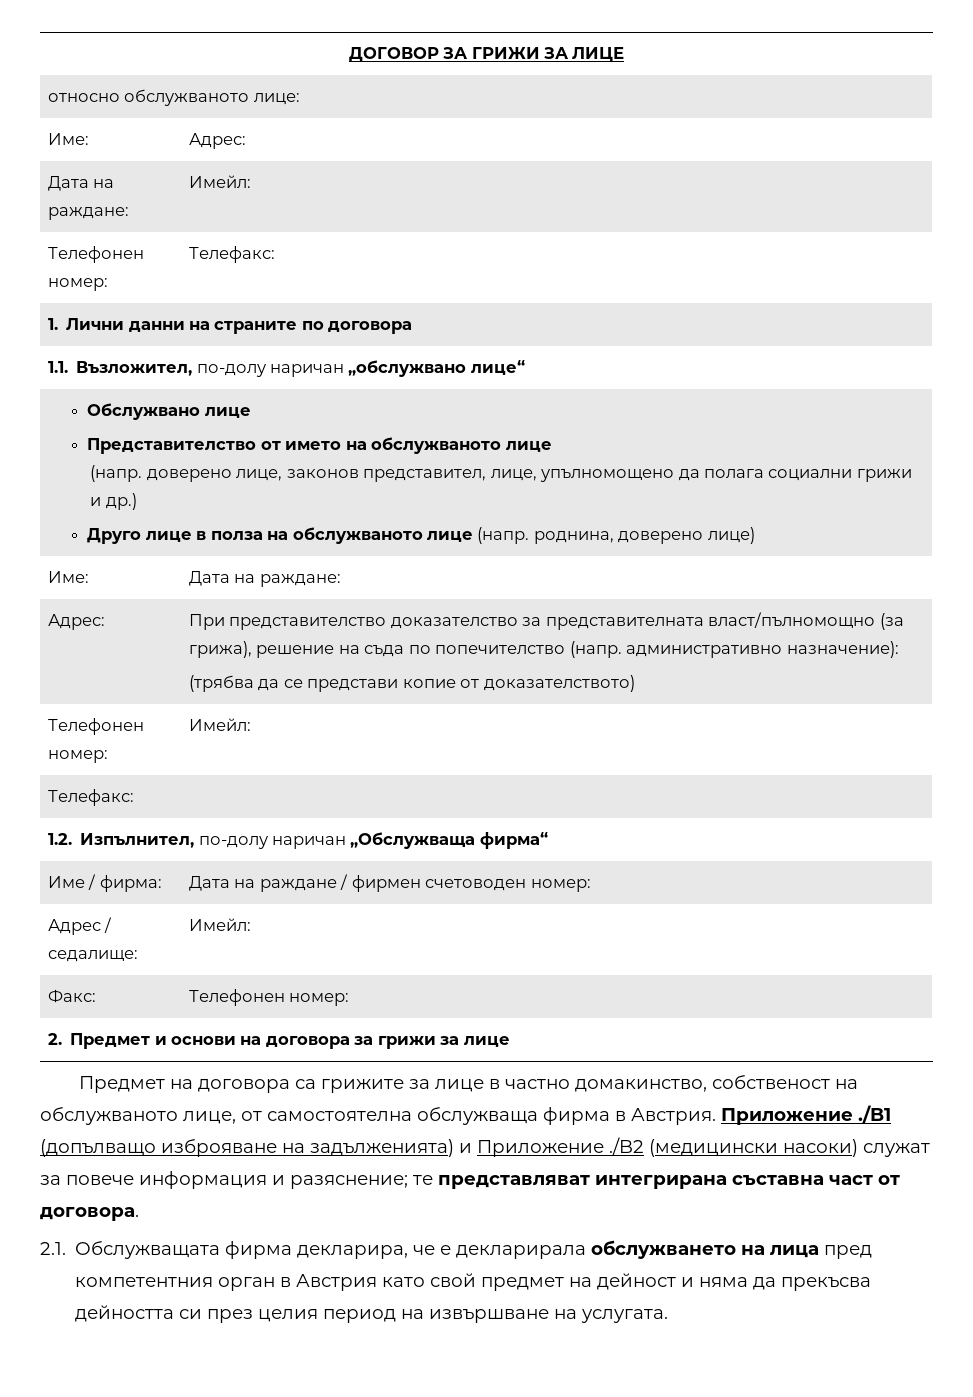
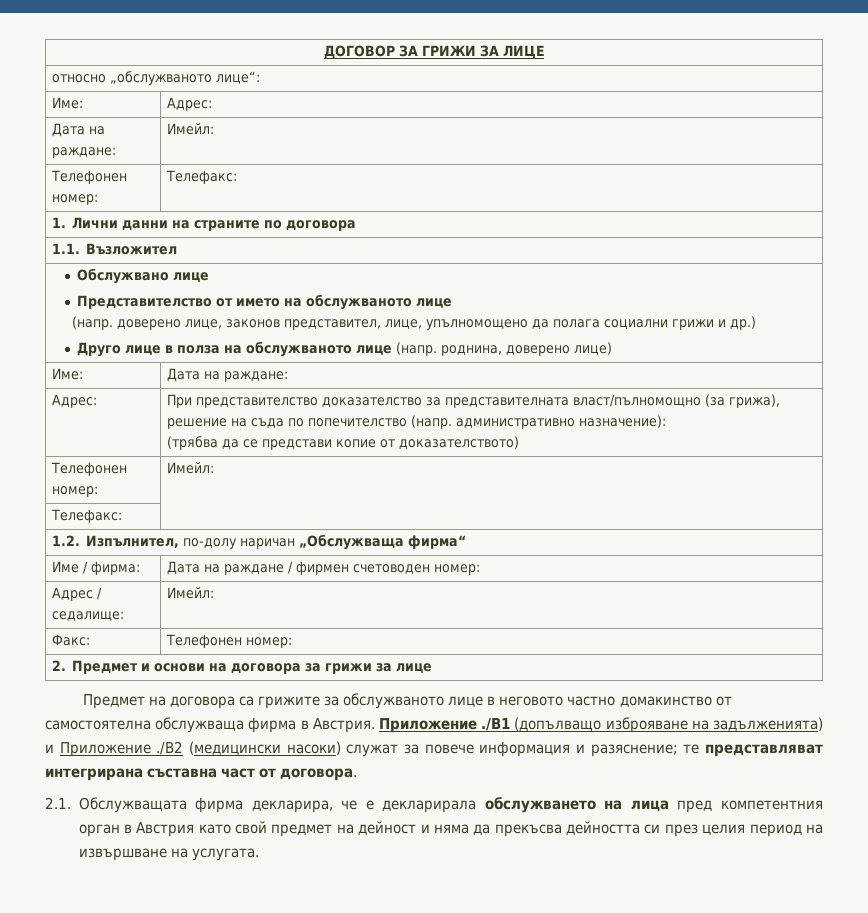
[124,89,300,106] обслужваното лице: -> [109,71,260,85] „обслужваното лице“:
[76,360,525,377] Възложител, по-долу наричан „обслужвано лице“ -> [86,243,178,255] Възложител
[434,1075,858,1092] [40,1107,236,1125] лице в частно домакинство, собственост на обслужваното лице, -> [343,693,712,709] обслужваното лице в неговото частно домакинство

